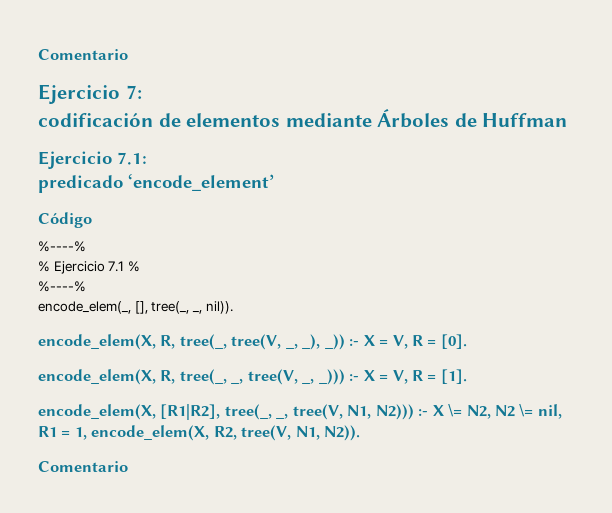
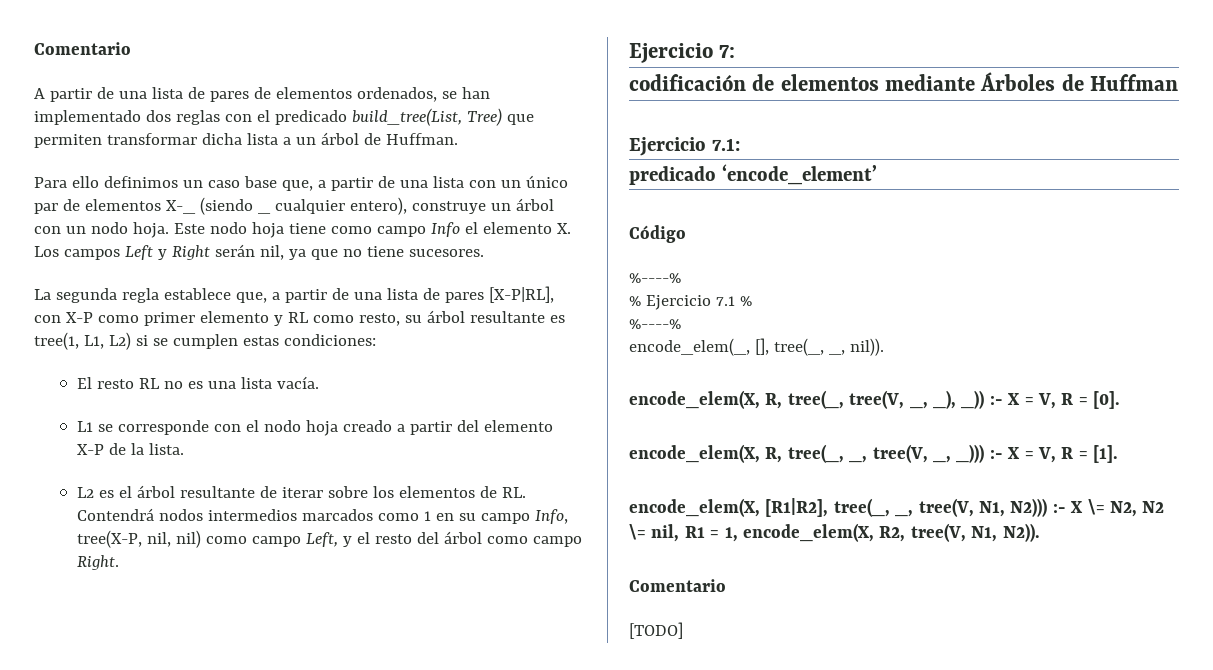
[38,49,128,60] Comentario -> [34,42,131,55] [34,87,490,102] [34,108,534,126] [34,132,458,148] [34,175,568,191] [34,197,554,215] [34,222,571,238] [34,244,484,260] [34,286,554,303] [34,310,565,326] [34,332,376,350] [76,376,319,389] [76,420,553,436] [76,443,184,455] [76,485,526,498] [76,508,568,524] [76,530,582,548] [76,555,119,570] Comentario // A partir de una lista de pares de elementos ordenados, se han implementado dos reglas con el predicado build_tree(List, Tree) que permiten transformar dicha lista a un árbol de Huffman. // Para ello definimos un caso base que, a partir de una lista con un único par de elementos X-_ (siendo _ cualquier entero), construye un árbol con un nodo hoja. Este nodo hoja tiene como campo Info el elemento X. Los campos Left y Right serán nil, ya que no tiene sucesores. // La segunda regla establece que, a partir de una lista de pares [X-P|RL], con X-P como primer elemento y RL como resto, su árbol resultante es tree(1, L1, L2) si se cumplen estas condiciones: // El resto RL no es una lista vacía. // L1 se corresponde con el nodo hoja creado a partir del elemento X-P de la lista. // L2 es el árbol resultante de iterar sobre los elementos de RL. Contendrá nodos intermedios marcados como 1 en su campo Info, tree(X-P, nil, nil) como campo Left, y el resto del árbol como campo Right.
(128, 466) none -> [629,622,683,639] // [TODO]

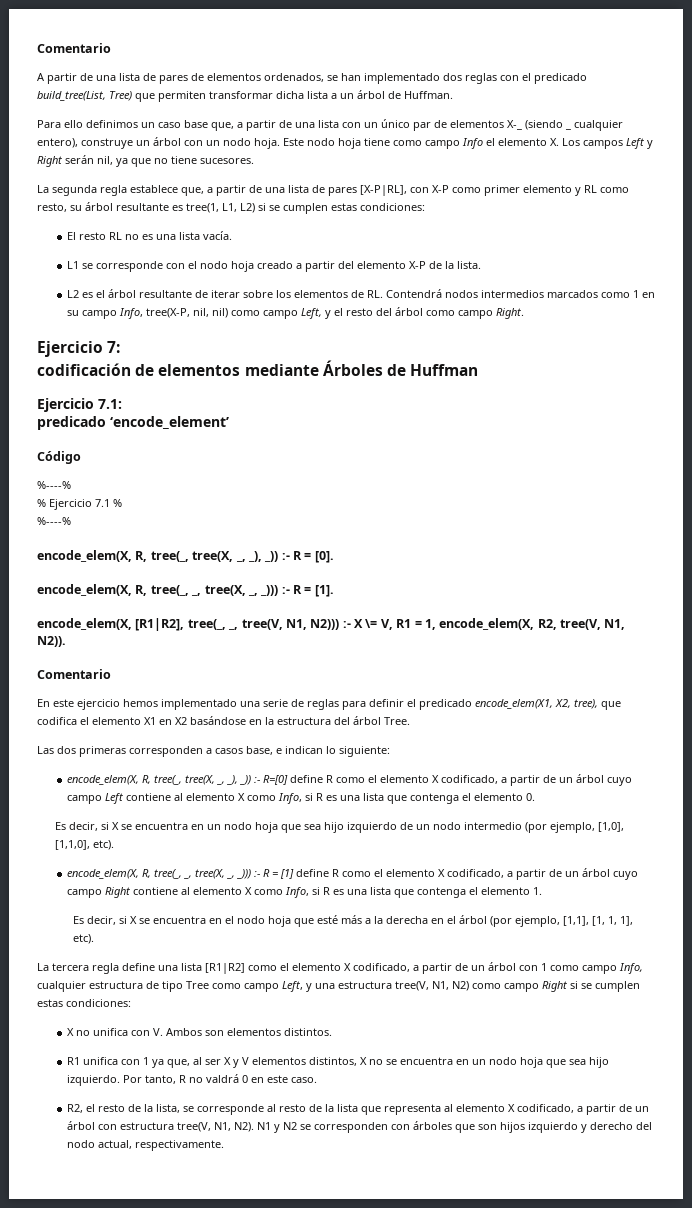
[629,338,884,356] [629,390,1056,409] // encode_elem(_, [], tree(_, _, nil)). // encode_elem(X, R, tree(_, tree(V, _, _), _)) :- X = V, -> [37,550,290,562] // encode_elem(X, R, tree(_, tree(X, _, _), _)) :-
[872,444,1056,463] tree(V, _, _))) :- X = V, -> [204,585,290,596] tree(X, _, _))) :-
[1109,501,1165,517] [629,524,680,542] N2, N2 \= nil, -> [380,619,393,630] V,
[629,622,683,639] [TODO] -> [37,699,621,710] [37,716,410,725] [37,746,390,757] [66,774,632,786] [66,793,535,804] [54,822,624,833] [54,840,114,850] [66,868,638,880] [66,887,542,898] [72,915,633,927] [72,934,94,944] [37,962,643,974] [37,981,640,992] [37,999,131,1007] [66,1028,332,1036] [66,1057,609,1068] [66,1074,317,1086] [66,1104,649,1115] [66,1121,652,1133] [66,1140,224,1151] En este ejercicio hemos implementado una serie de reglas para definir el predicado encode_elem(X1, X2, tree), que codifica el elemento X1 en X2 basándose en la estructura del árbol Tree. // Las dos primeras corresponden a casos base, e indican lo siguiente: // encode_elem(X, R, tree(_, tree(X, _, _), _)) :- R=[0] define R como el elemento X codificado, a partir de un árbol cuyo campo Left contiene al elemento X como Info, si R es una lista que contenga el elemento 0. // Es decir, si X se encuentra en un nodo hoja que sea hijo izquierdo de un nodo intermedio (por ejemplo, [1,0], [1,1,0], etc). // encode_elem(X, R, tree(_, _, tree(X, _, _))) :- R = [1] define R como el elemento X codificado, a partir de un árbol cuyo campo Right contiene al elemento X como Info, si R es una lista que contenga el elemento 1. // Es decir, si X se encuentra en el nodo hoja que esté más a la derecha en el árbol (por ejemplo, [1,1], [1, 1, 1], etc). // La tercera regla define una lista [R1|R2] como el elemento X codificado, a partir de un árbol con 1 como campo Info, cualquier estructura de tipo Tree como campo Left, y una estructura tree(V, N1, N2) como campo Right si se cumplen estas condiciones: // X no unifica con V. Ambos son elementos distintos. // R1 unifica con 1 ya que, al ser X y V elementos distintos, X no se encuentra en un nodo hoja que sea hijo izquierdo. Por tanto, R no valdrá 0 en este caso. // R2, el resto de la lista, se corresponde al resto de la lista que representa al elemento X codificado, a partir de un árbol con estructura tree(V, N1, N2). N1 y N2 se corresponden con árboles que son hijos izquierdo y derecho del nodo actual, respectivamente.

